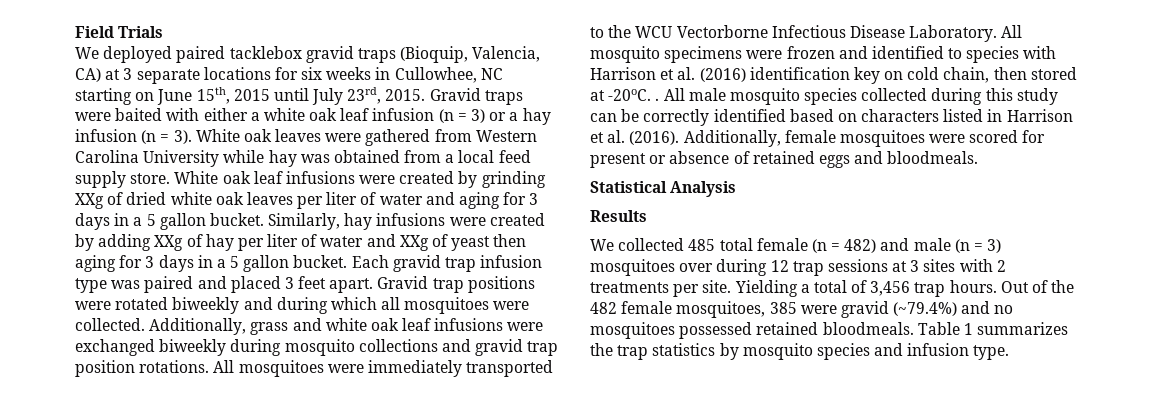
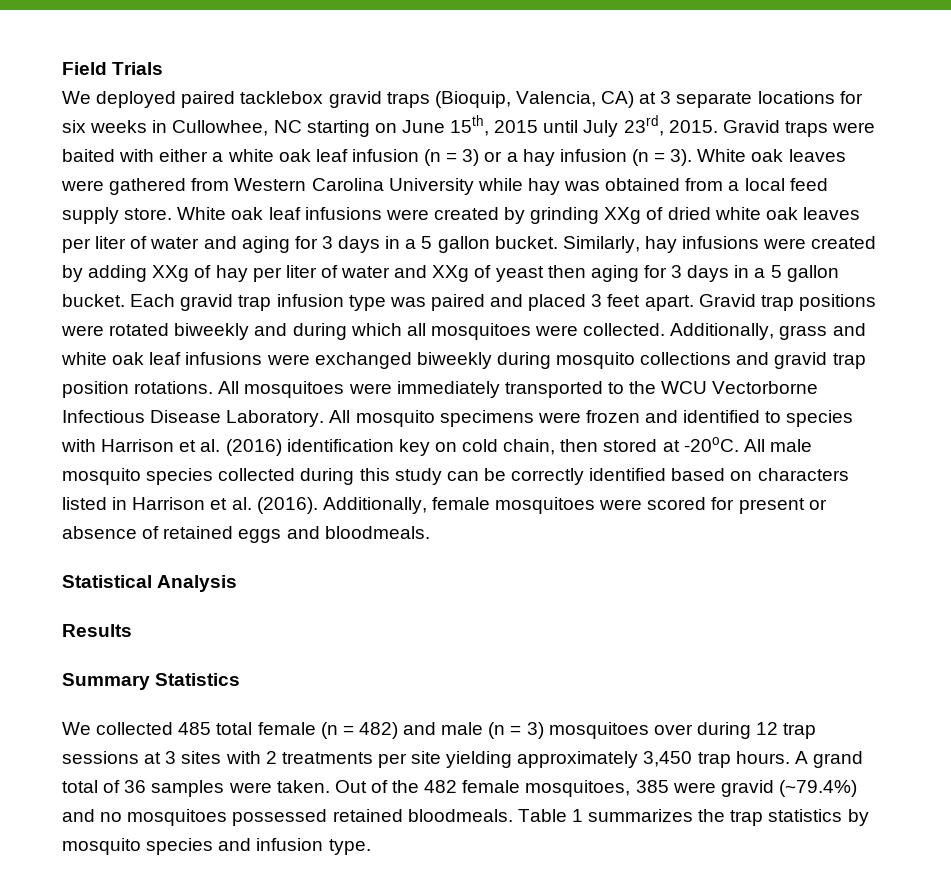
[655,98,660,101] . -> (739, 444) none
(647, 216) none -> [62,673,241,690] // Summary Statistics
[702,280,997,297] site. Yielding a total of 3,456 trap hours. -> [411,751,863,768] [62,780,330,797] site yielding approximately 3,450 trap hours. A grand total of 36 samples were taken.

